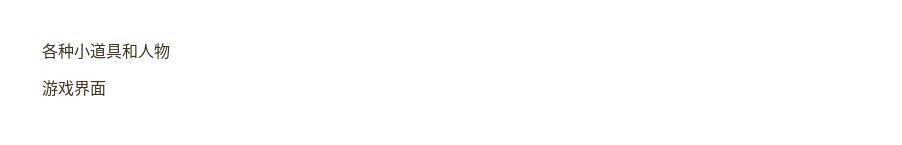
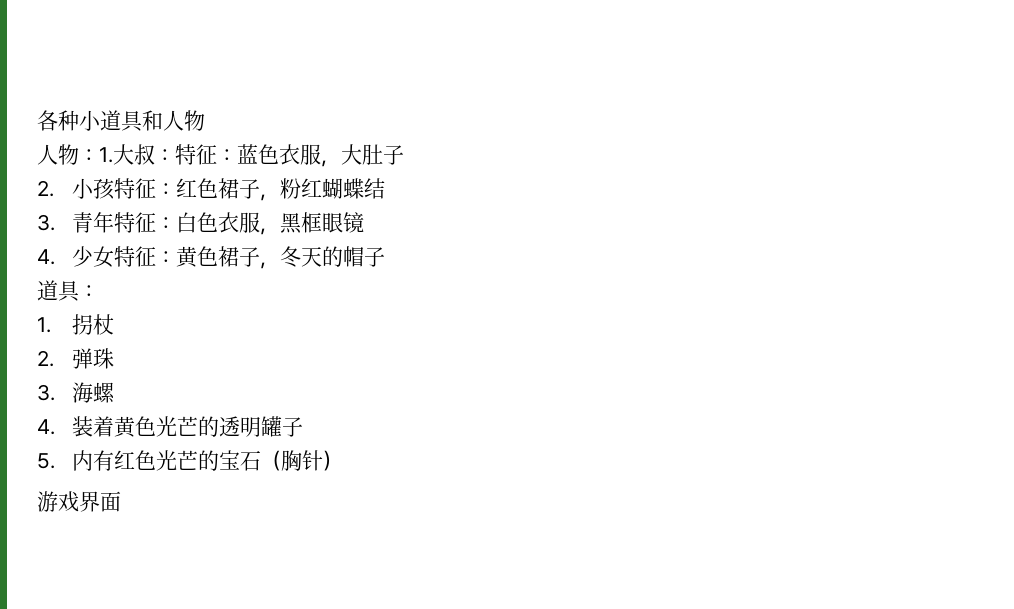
(170, 51) none -> [37,144,404,167] [37,178,385,201] [37,212,364,235] [37,246,385,269] [37,280,99,302] [37,314,114,335] [37,348,114,369] [37,382,115,403] [37,416,303,438] [37,450,343,471] // 人物：1.大叔：特征：蓝色衣服，大肚子 // 2.小孩特征：红色裙子，粉红蝴蝶结 // 3.青年特征：白色衣服，黑框眼镜 // 4.少女特征：黄色裙子，冬天的帽子 // 道具： // 1.拐杖 // 2.弹珠 // 3.海螺 // 4.装着黄色光芒的透明罐子 // 5.内有红色光芒的宝石（胸针）

